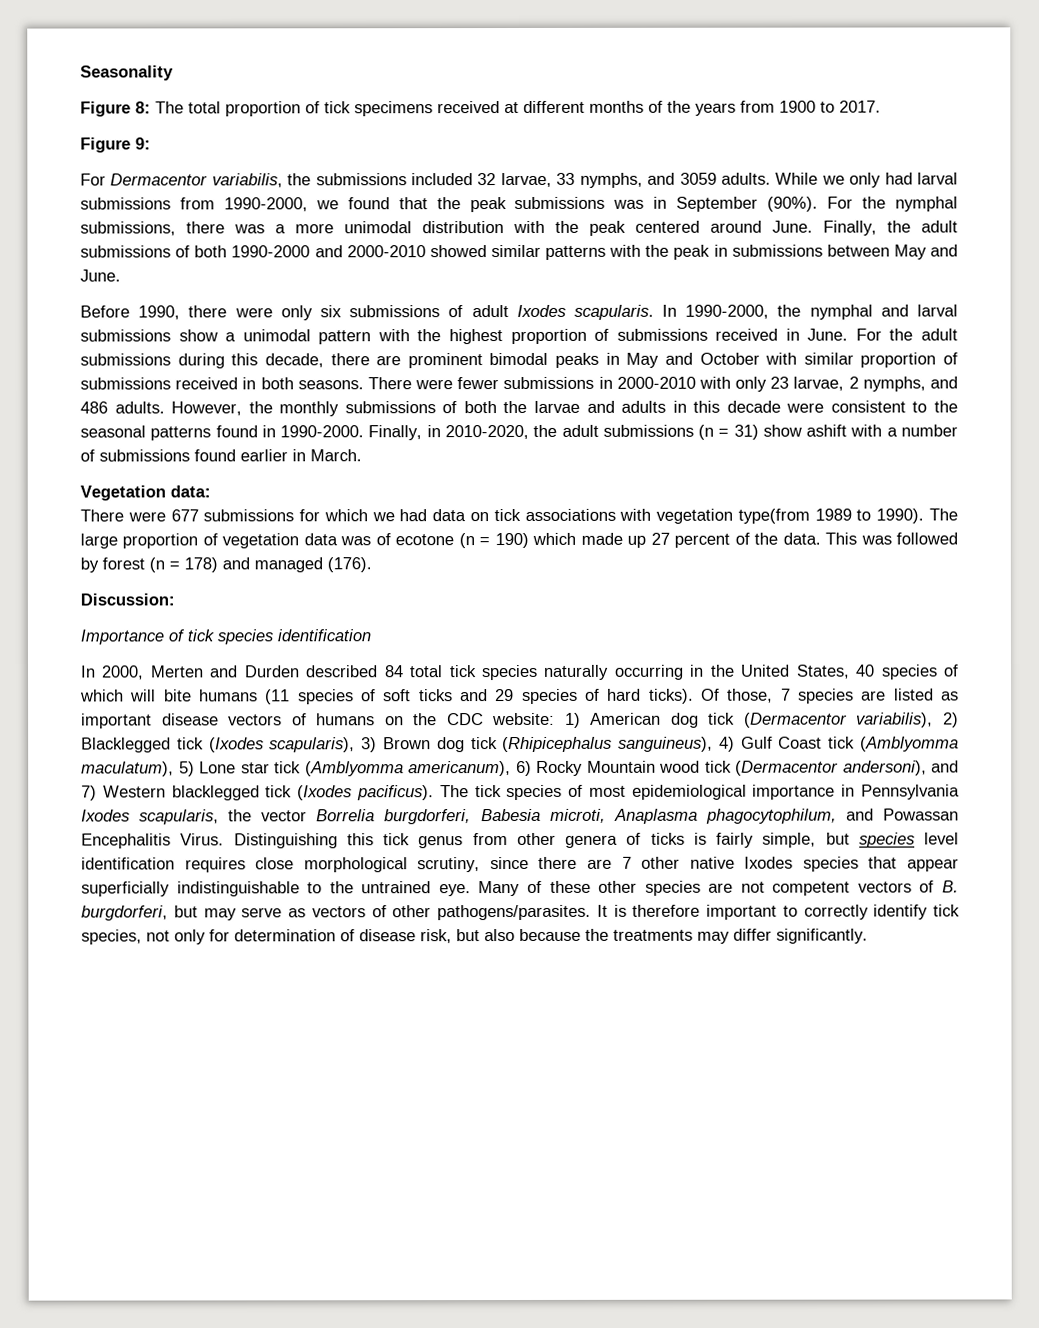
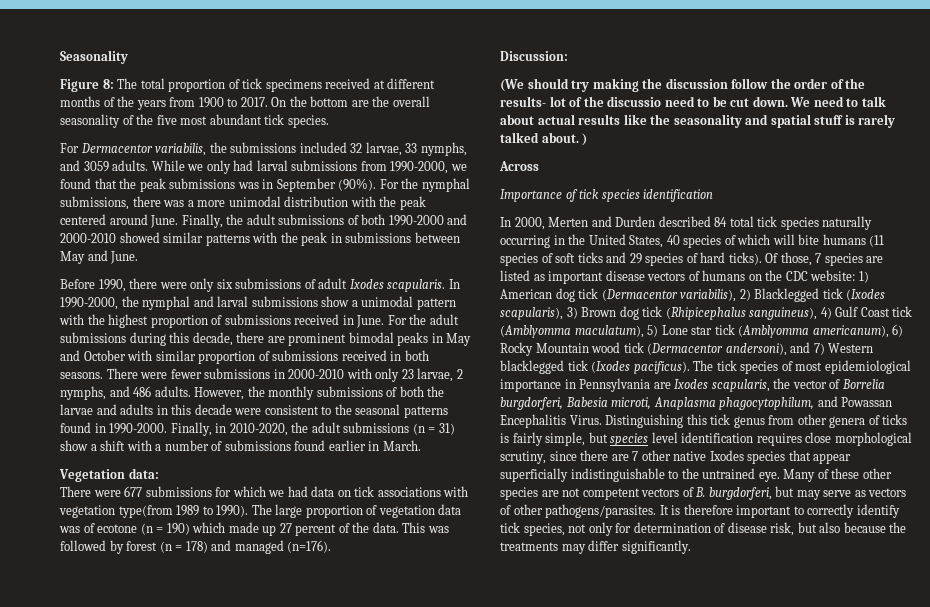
[80,137,151,153] // Figure 9: -> [271,96,430,107] [60,114,329,128] On the bottom are the overall seasonality of the five most abundant tick species.
[806,424,848,437] ashift -> [90,440,126,451] a shift
[327,557,372,573] (176). -> [287,540,332,553] (n=176).
(175, 599) none -> [500,78,866,92] [500,96,886,107] [500,114,896,128] [500,132,588,146] [499,161,539,171] // (We should try making the discussion follow the order of the results- lot of the discussio need to be cut down. We need to talk about actual results like the seasonality and spatial stuff is rarely talked about. ) // Across
(961, 792) none -> [653,382,671,389] are
(308, 816) none -> [829,379,841,389] of

